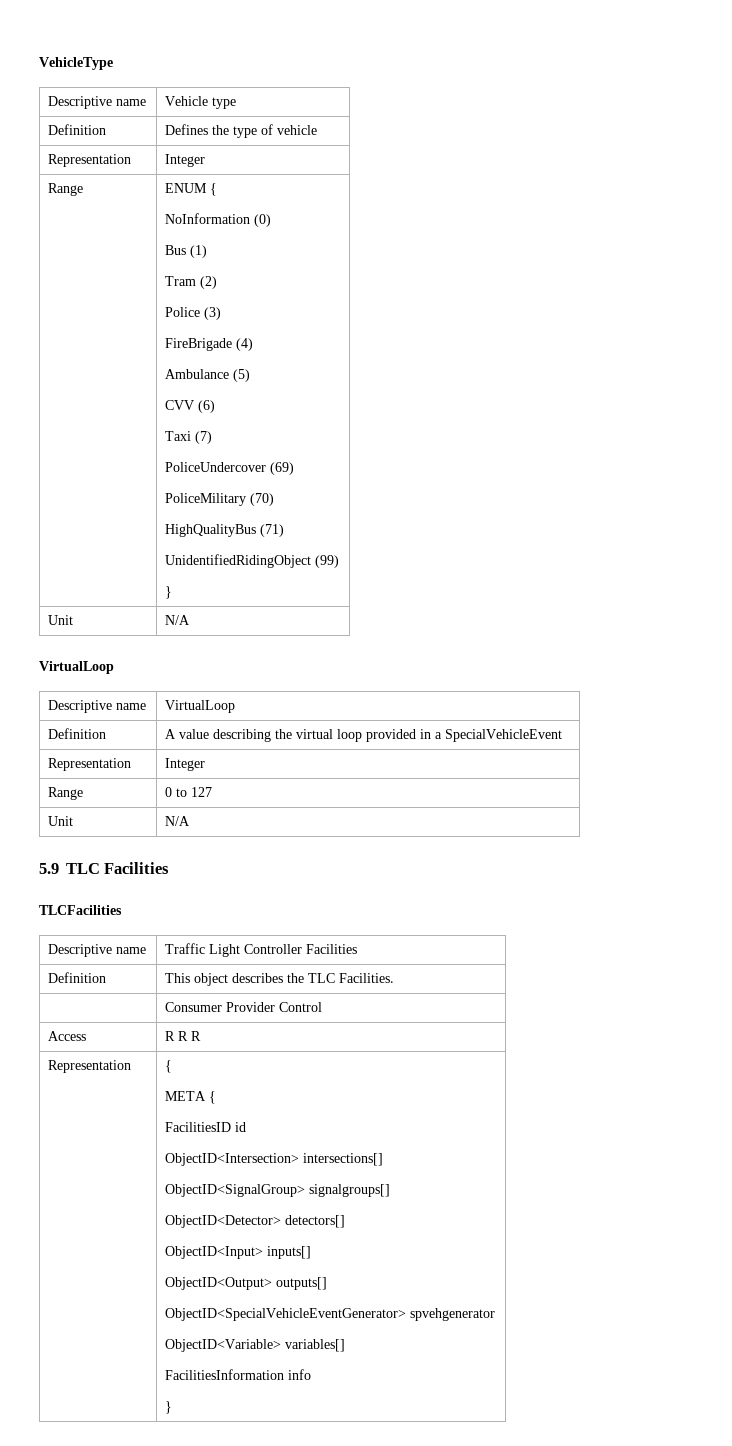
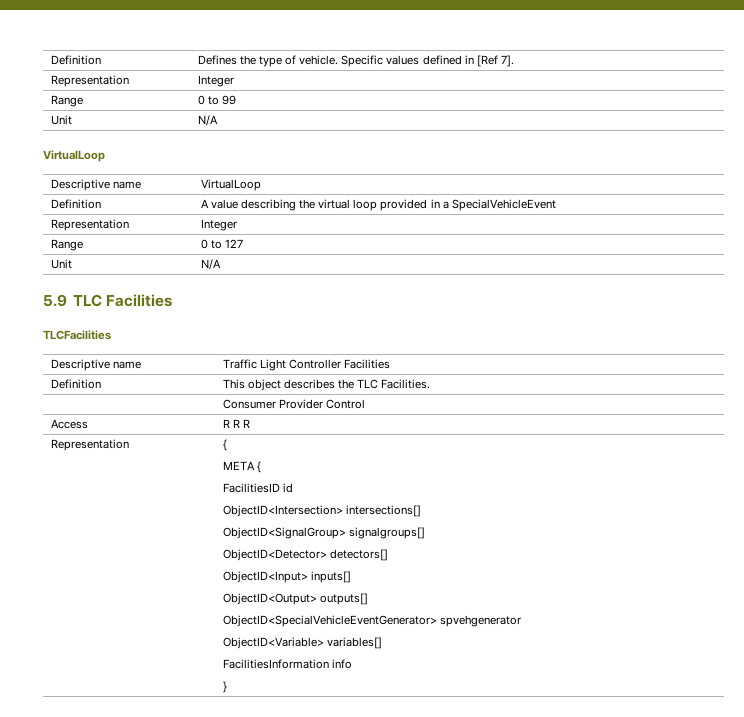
[39,57,113,70] [47,96,146,109] [164,96,236,109] VehicleType // Descriptive name | Vehicle type // -> (50, 60) none
[276,125,317,135] [47,154,131,167] [164,154,205,167] [47,183,83,196] [164,183,217,196] [164,213,271,227] [164,245,207,258] [164,276,217,289] [164,307,221,320] [164,338,253,351] [164,369,250,382] [164,400,215,413] [164,431,212,444] [164,462,294,475] [164,493,274,506] [164,524,284,537] [164,554,339,568] [164,586,172,599] vehicle // Representation | Integer // Range | ENUM { // NoInformation (0) // Bus (1) // Tram (2) // Police (3) // FireBrigade (4) // Ambulance (5) // CVV (6) // Taxi (7) // PoliceUndercover (69) // PoliceMilitary (70) // HighQualityBus (71) // UnidentifiedRidingObject (99) // } -> [299,55,514,67] [50,75,129,87] [197,75,234,87] [50,95,83,107] [197,95,237,105] vehicle. Specific values defined in [Ref 7]. // Representation | Integer // Range | 0 to 99

